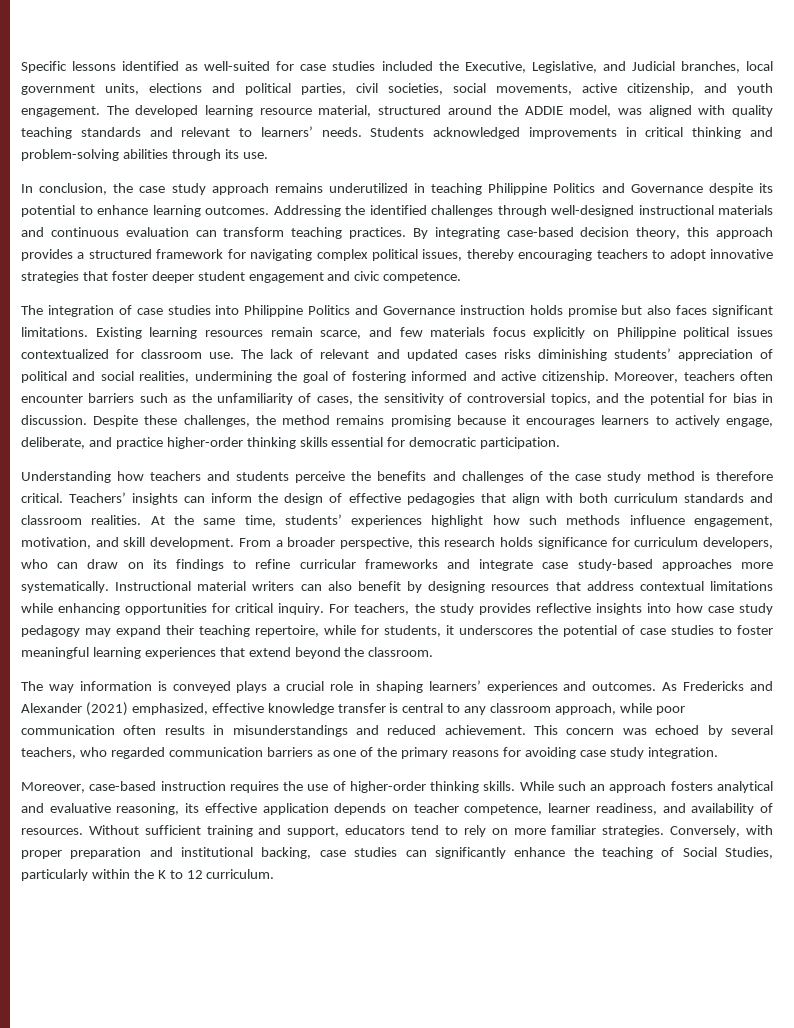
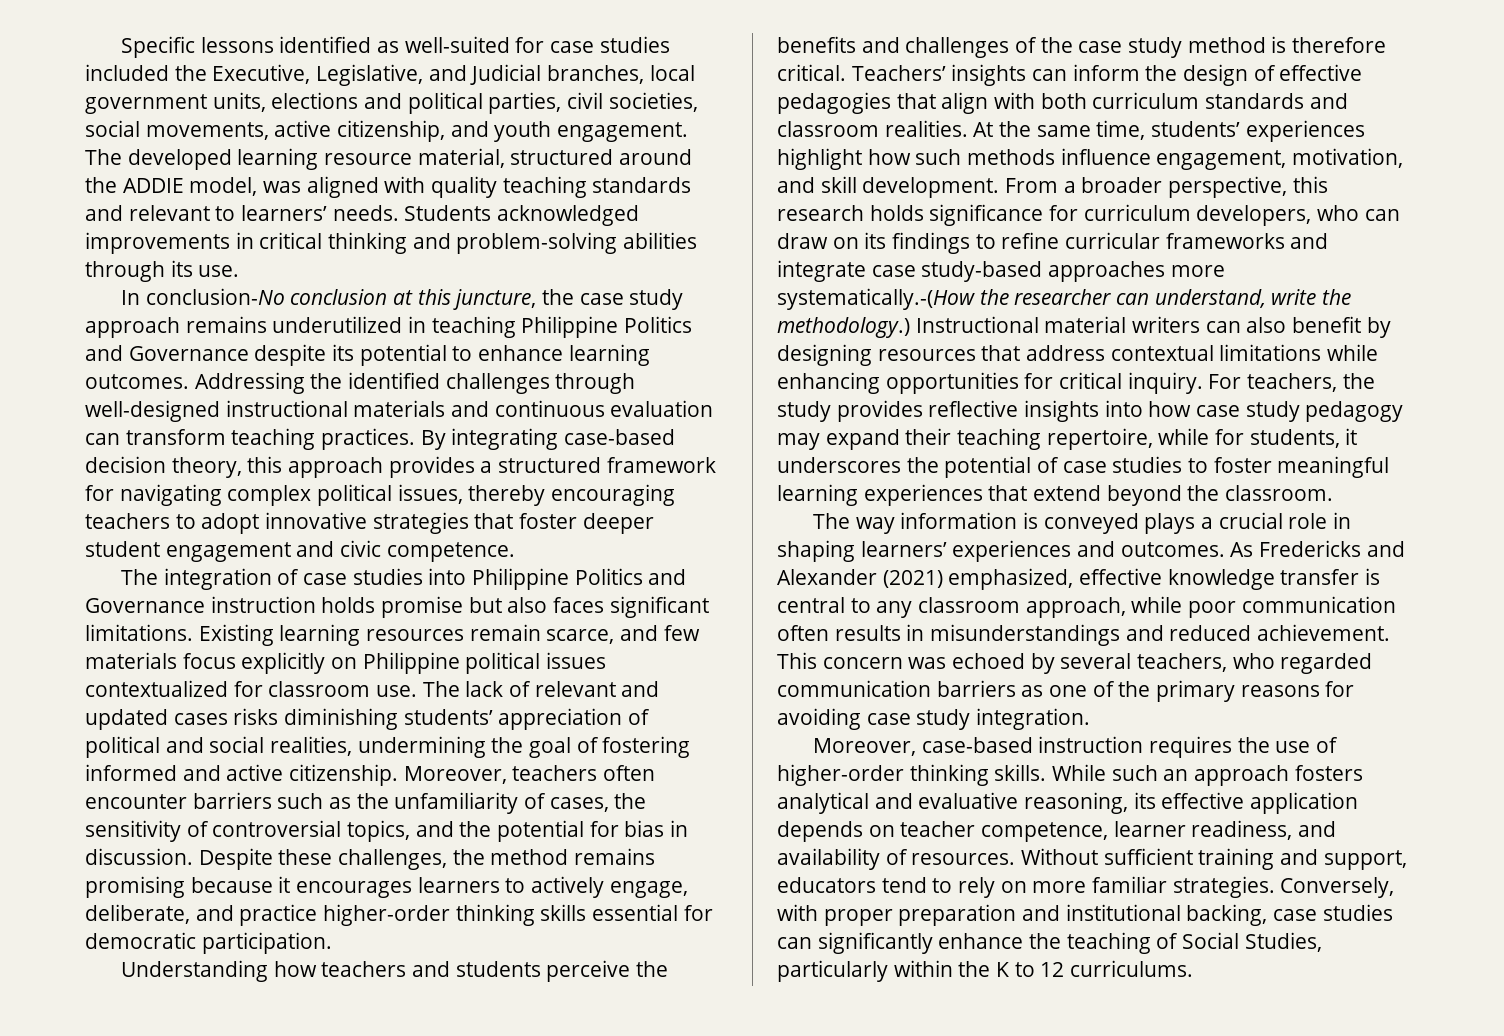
[39,183,108,195] conclusion, -> [145,288,537,310] conclusion-No conclusion at this juncture,
[21,581,109,593] systematically. -> [777,288,1352,310] [777,317,910,338] systematically.-(How the researcher can understand, write the methodology.)
[206,869,275,879] curriculum. -> [1070,960,1194,977] curriculums.

